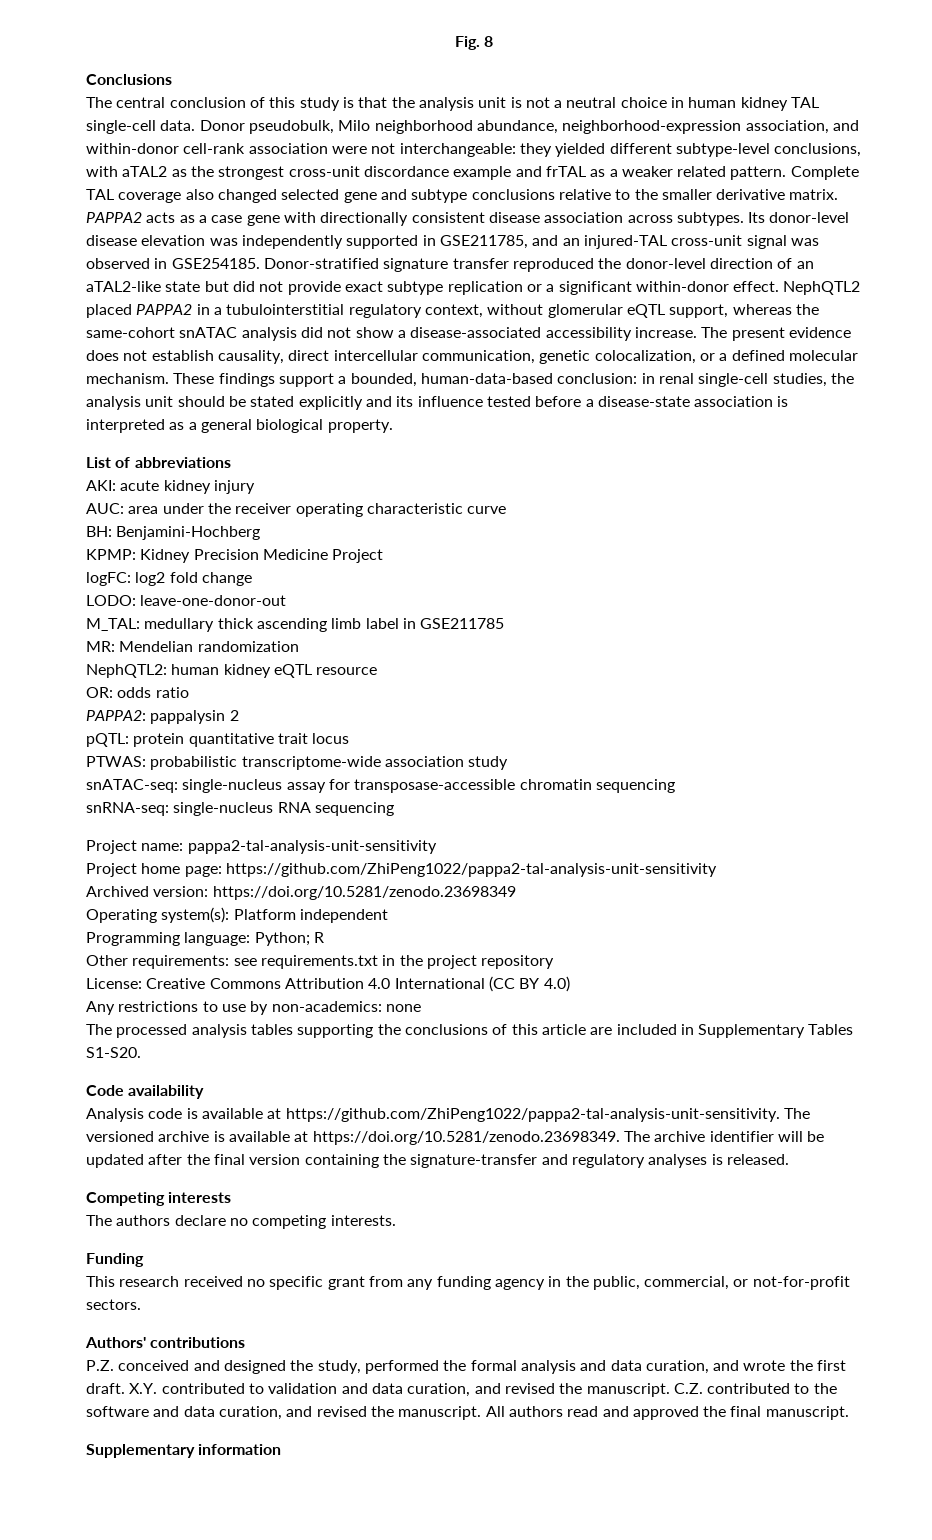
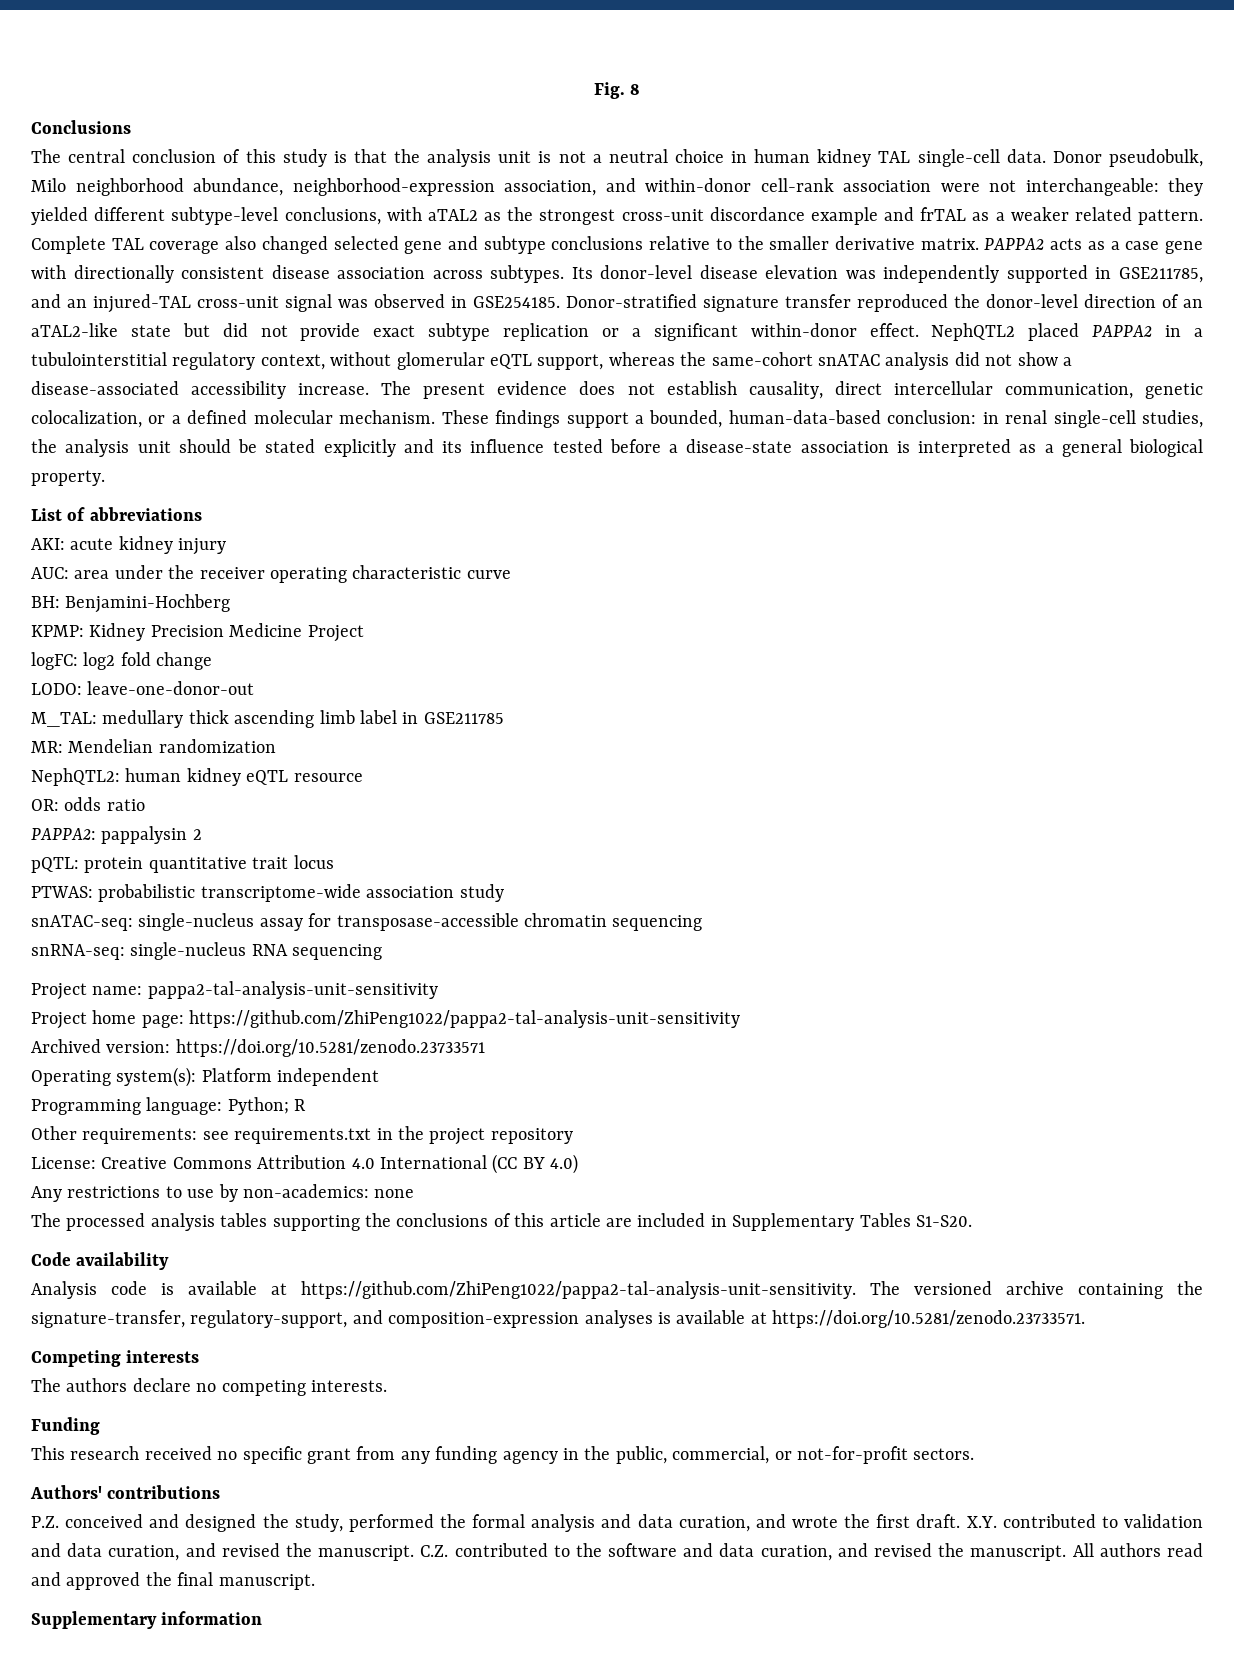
[212,886,516,900] https://doi.org/10.5281/zenodo.23698349 -> [175,1039,485,1057] https://doi.org/10.5281/zenodo.23733571
[213,1131,825,1145] [86,1154,789,1168] is available at https://doi.org/10.5281/zenodo.23698349. The archive identifier will be updated after the final version containing the signature-transfer and regulatory analyses is released. -> [1078,1281,1203,1299] [31,1310,1086,1328] containing the signature-transfer, regulatory-support, and composition-expression analyses is available at https://doi.org/10.5281/zenodo.23733571.

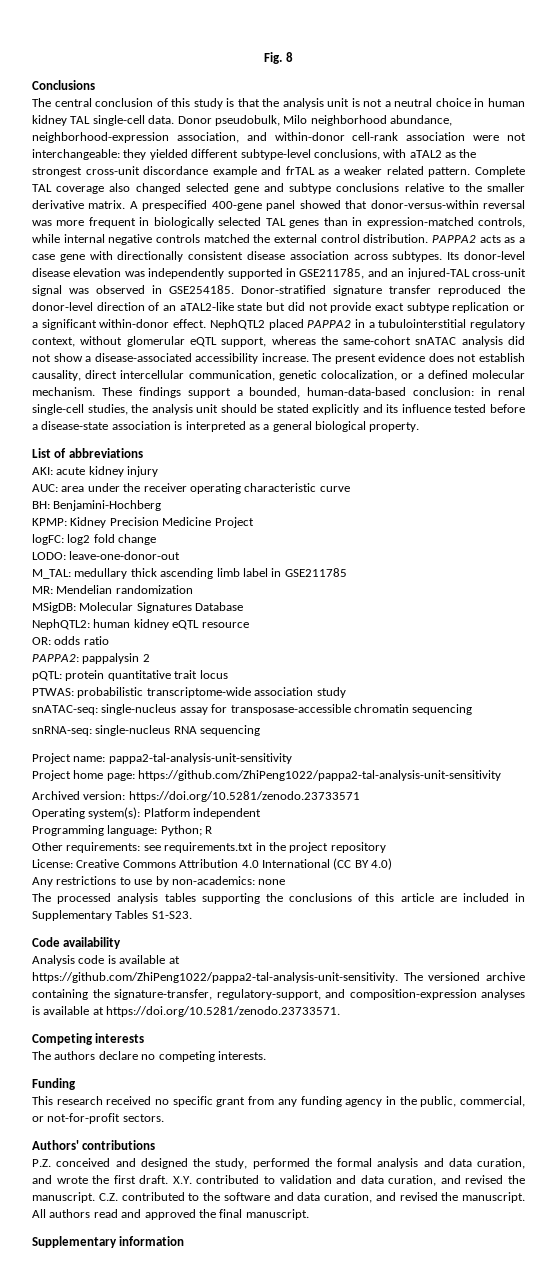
(979, 244) none -> [129,200,525,211] [32,217,525,228] [32,234,429,245] A prespecified 400-gene panel showed that donor-versus-within reversal was more frequent in biologically selected TAL genes than in expression-matched controls, while internal negative controls matched the external control distribution.
(276, 746) none -> [32,602,244,613] // MSigDB: Molecular Signatures Database
[915,1215,972,1227] S1-S20. -> [151,911,192,919] S1-S23.

